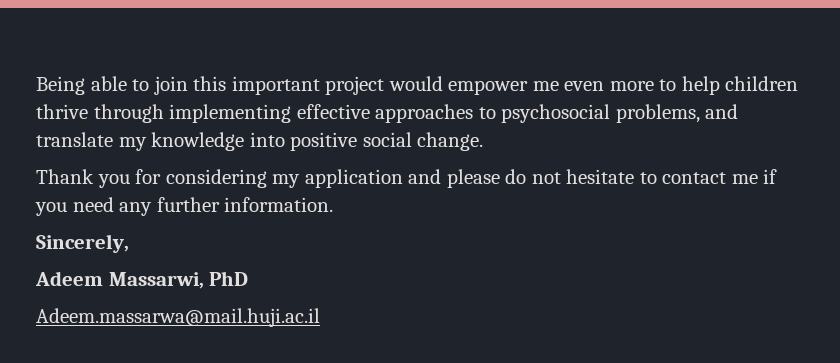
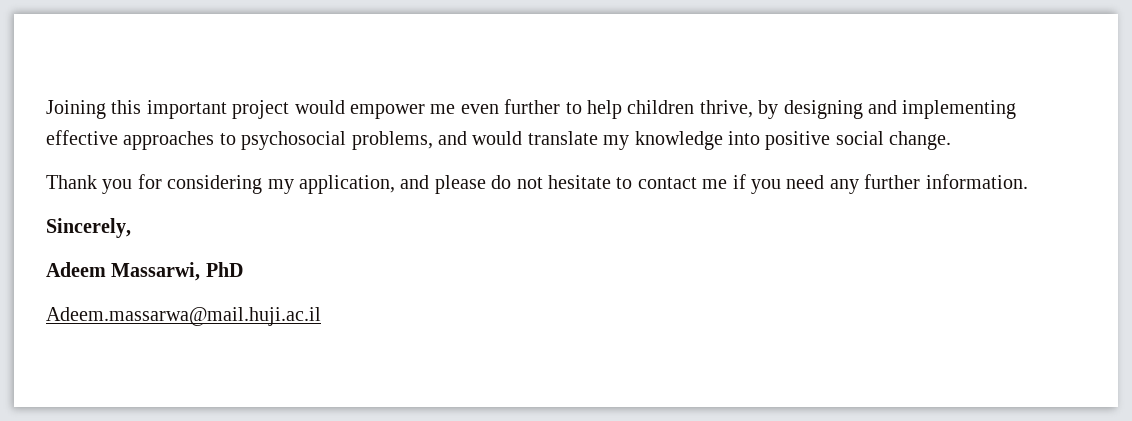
[36,76,188,95] Being able to join -> [46,100,106,119] Joining
[609,81,654,91] more -> [504,99,561,114] further
[36,104,164,123] thrive through -> [699,100,897,119] thrive, by designing and
(739, 111) none -> [472,131,523,145] would
[304,169,403,188] application -> [299,175,395,194] application,

